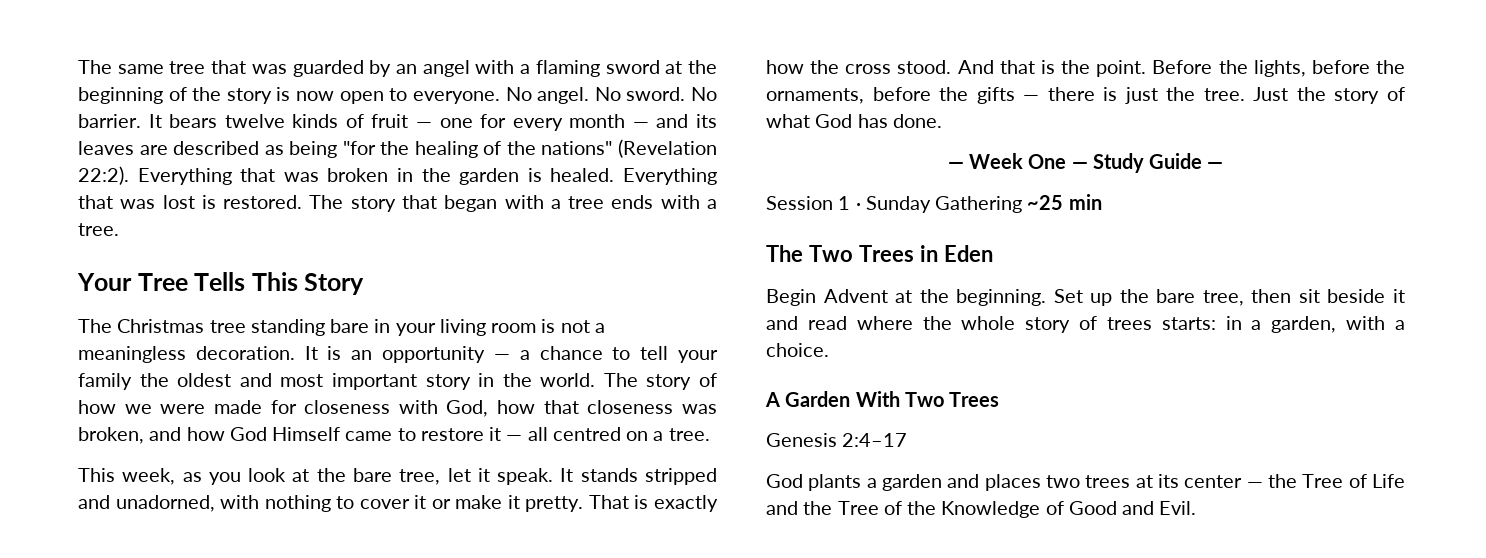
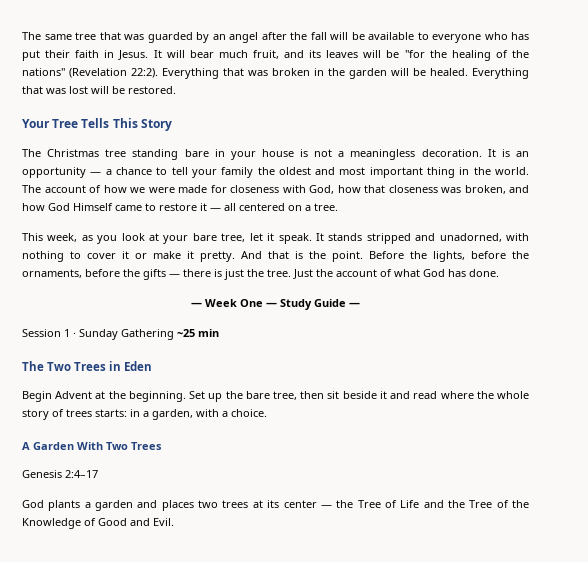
[475,60,717,77] [78,87,717,104] [78,114,717,131] [78,141,338,158] with a flaming sword at the beginning of the story is now open to everyone. No angel. No sword. No barrier. It bears twelve kinds of fruit — one for every month — and its leaves are described as being -> [261,32,529,43] [22,50,400,61] after the fall will be available to everyone who has put their faith in Jesus. It will bear much fruit, and its leaves will be
[527,168,542,182] is -> [391,68,426,76] will be
[201,195,216,209] is -> [91,86,125,94] will be
[309,195,718,212] [78,223,119,236] The story that began with a tree ends with a tree. -> (176, 90) none
[439,319,537,336] living room -> [261,149,294,157] house
[425,374,471,390] story -> [427,167,456,178] thing
[646,374,692,390] story -> [44,185,86,193] account
[552,427,621,441] centred -> [239,203,285,211] centered
[316,468,346,482] the -> [163,235,189,244] your
[588,495,719,512] [766,60,952,74] That is exactly how the cross stood. -> (235, 256) none
[1334,88,1380,104] story -> [336,269,377,277] account

